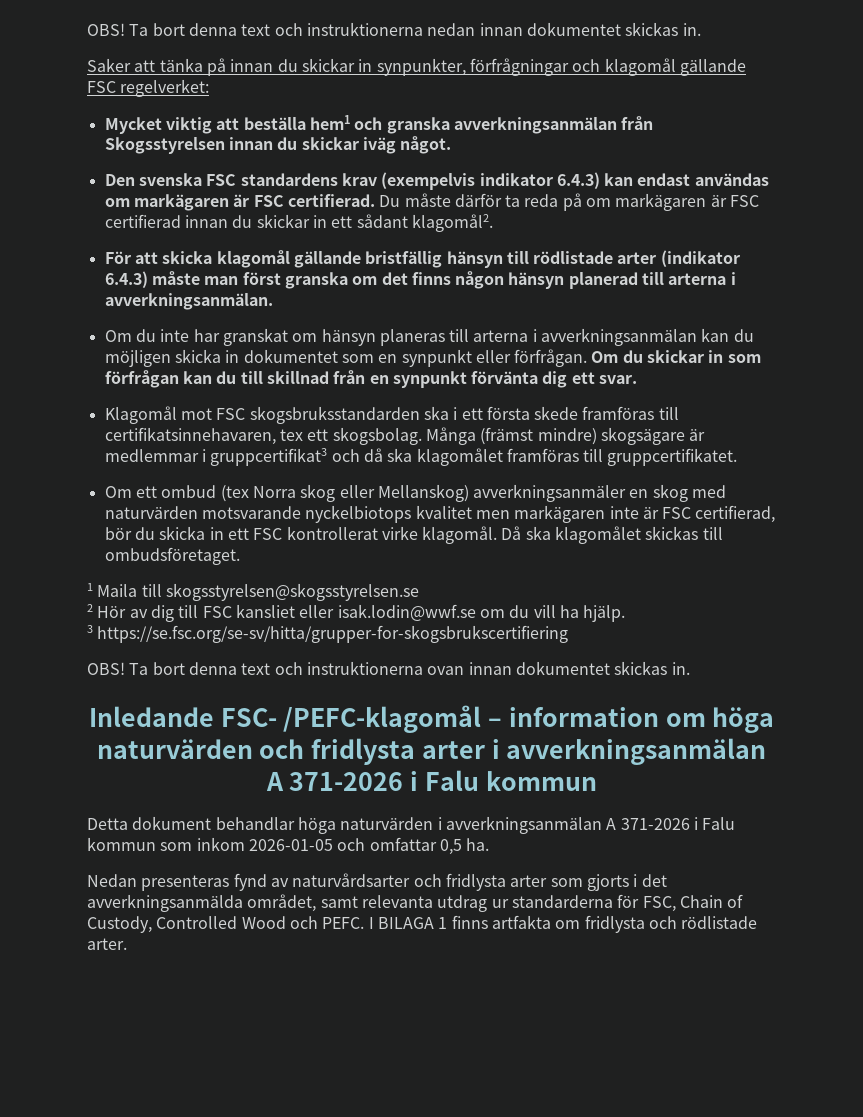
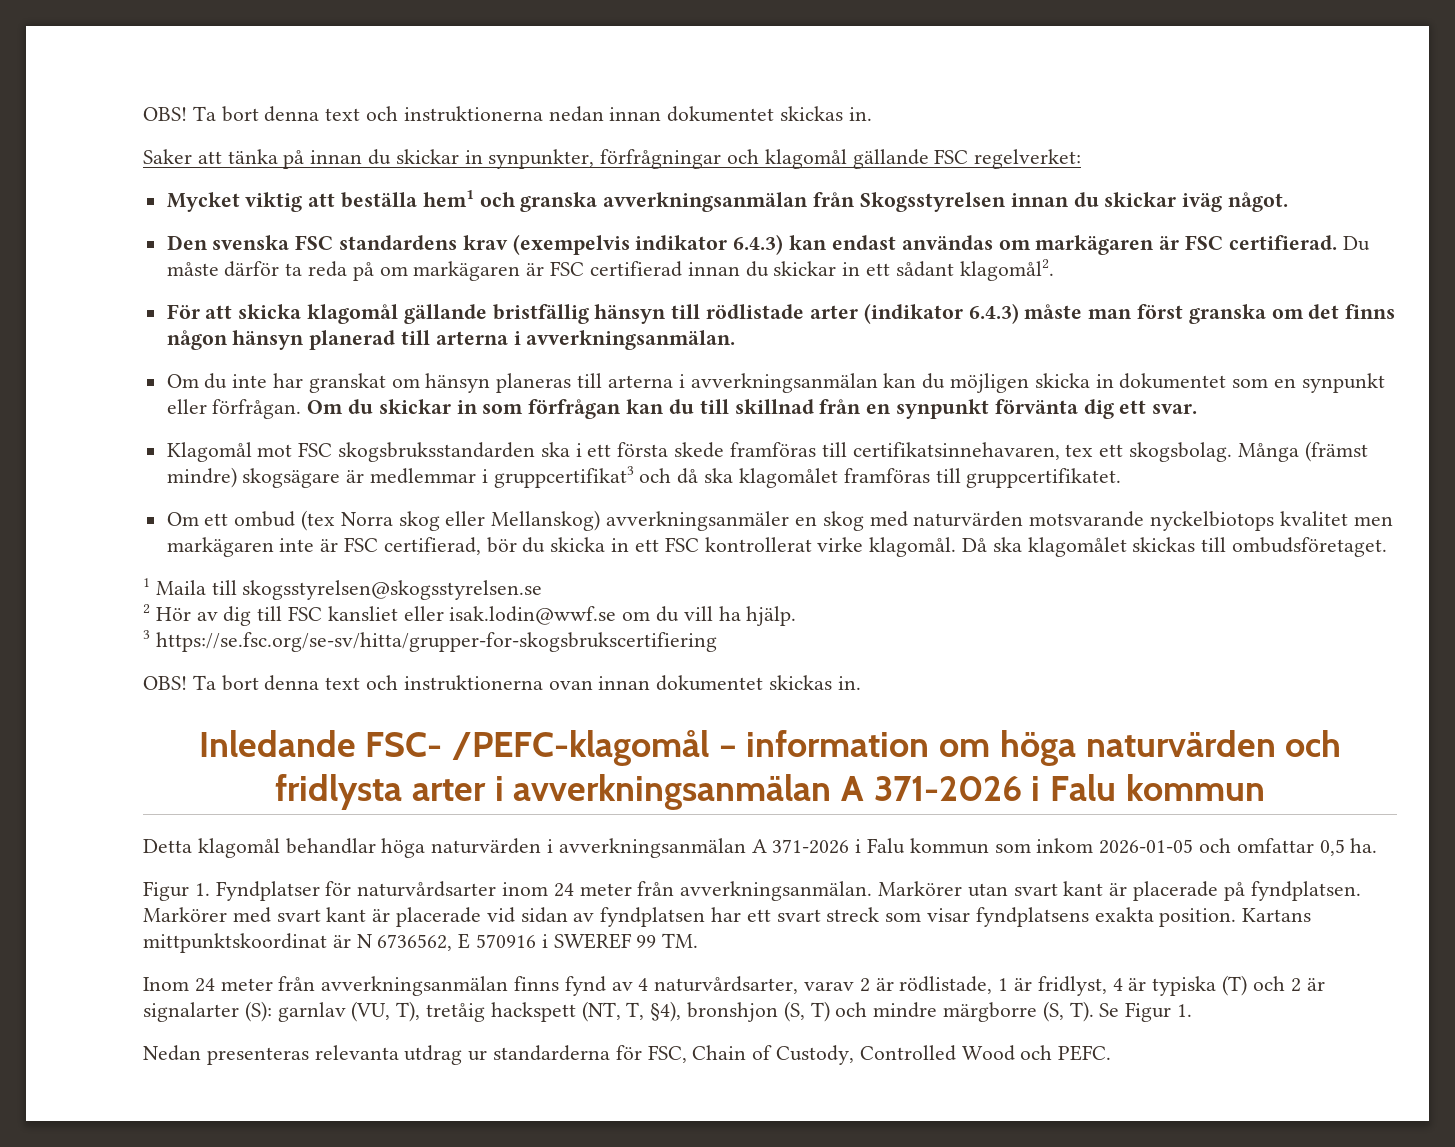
[132,816,212,830] dokument -> [197,838,280,858] klagomål
[87,873,667,891] [87,894,358,912] Nedan presenteras fynd av naturvårdsarter och fridlysta arter som gjorts i det avverkningsanmälda området, samt -> [143,881,1361,901] [143,907,1312,927] [143,933,699,953] [143,975,1325,996] [143,1001,1193,1022] [143,1045,309,1065] Figur 1. Fyndplatser för naturvårdsarter inom 24 meter från avverkningsanmälan. Markörer utan svart kant är placerade på fyndplatsen. Markörer med svart kant är placerade vid sidan av fyndplatsen har ett svart streck som visar fyndplatsens exakta position. Kartans mittpunktskoordinat är N 6736562, E 570916 i SWEREF 99 TM. // Inom 24 meter från avverkningsanmälan finns fynd av 4 naturvårdsarter, varav 2 är rödlistade, 1 är fridlyst, 4 är typiska (T) och 2 är signalarter (S): garnlav (VU, T), tretåig hackspett (NT, T, §4), bronshjon (S, T) och mindre märgborre (S, T). Se Figur 1. // Nedan presenteras
[368,915,758,933] [87,938,127,950] I BILAGA 1 finns artfakta om fridlysta och rödlistade arter. -> (1112, 1053) none

